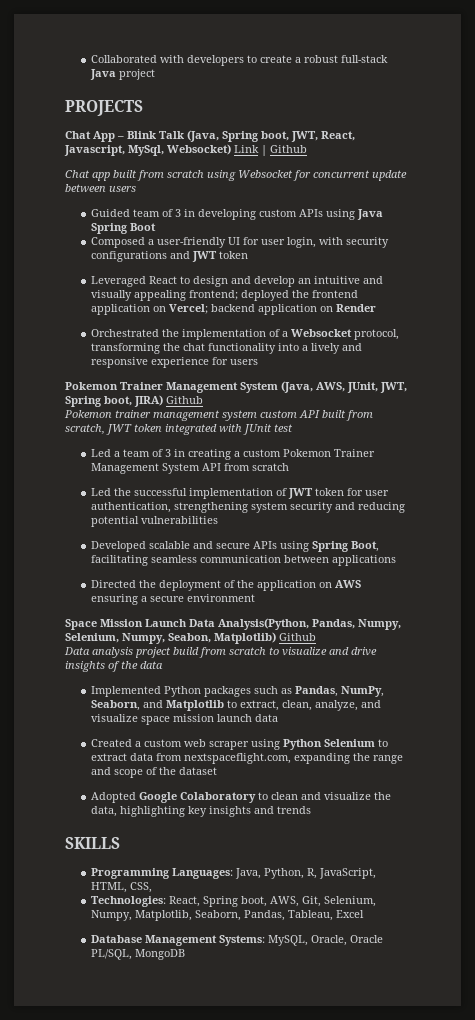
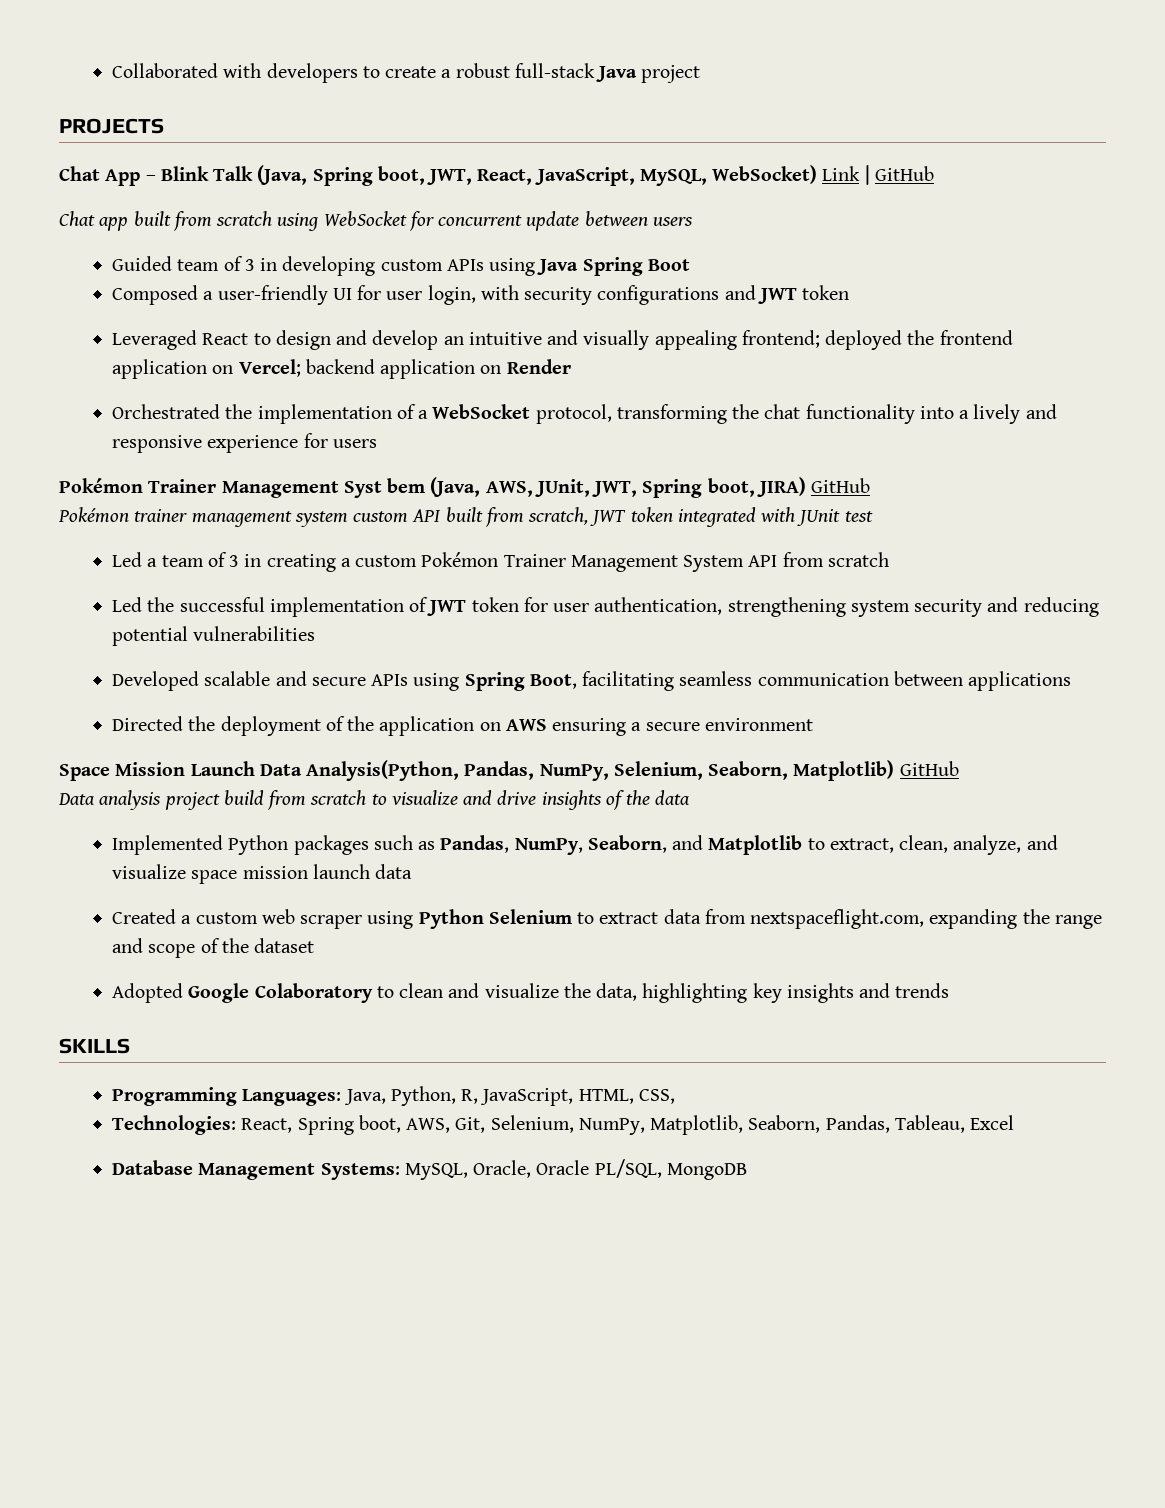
[64,144,231,156] Javascript, MySql, Websocket) -> [534,165,818,186] JavaScript, MySQL, WebSocket)
[270,145,307,153] Github -> [874,166,934,181] GitHub
[238,170,293,178] Websocket -> [323,211,407,226] WebSocket
[290,329,352,337] Websocket -> [432,404,531,419] WebSocket
[65,382,278,393] Pokemon Trainer Management System -> [59,478,426,498] Pokémon Trainer Management Syst bem
[166,396,203,404] [64,410,112,418] Github // Pokemon -> [811,478,871,493] [58,507,129,523] GitHub // Pokémon
[282,449,331,457] Pokemon -> [421,552,499,567] Pokémon
[358,619,401,630] [65,632,316,644] Numpy, Selenium, Numpy, Seabon, Matplotlib) Github -> [539,760,959,781] NumPy, Selenium, Seaborn, Matplotlib) GitHub
[90,910,132,921] Numpy, -> [578,1118,645,1135] NumPy,

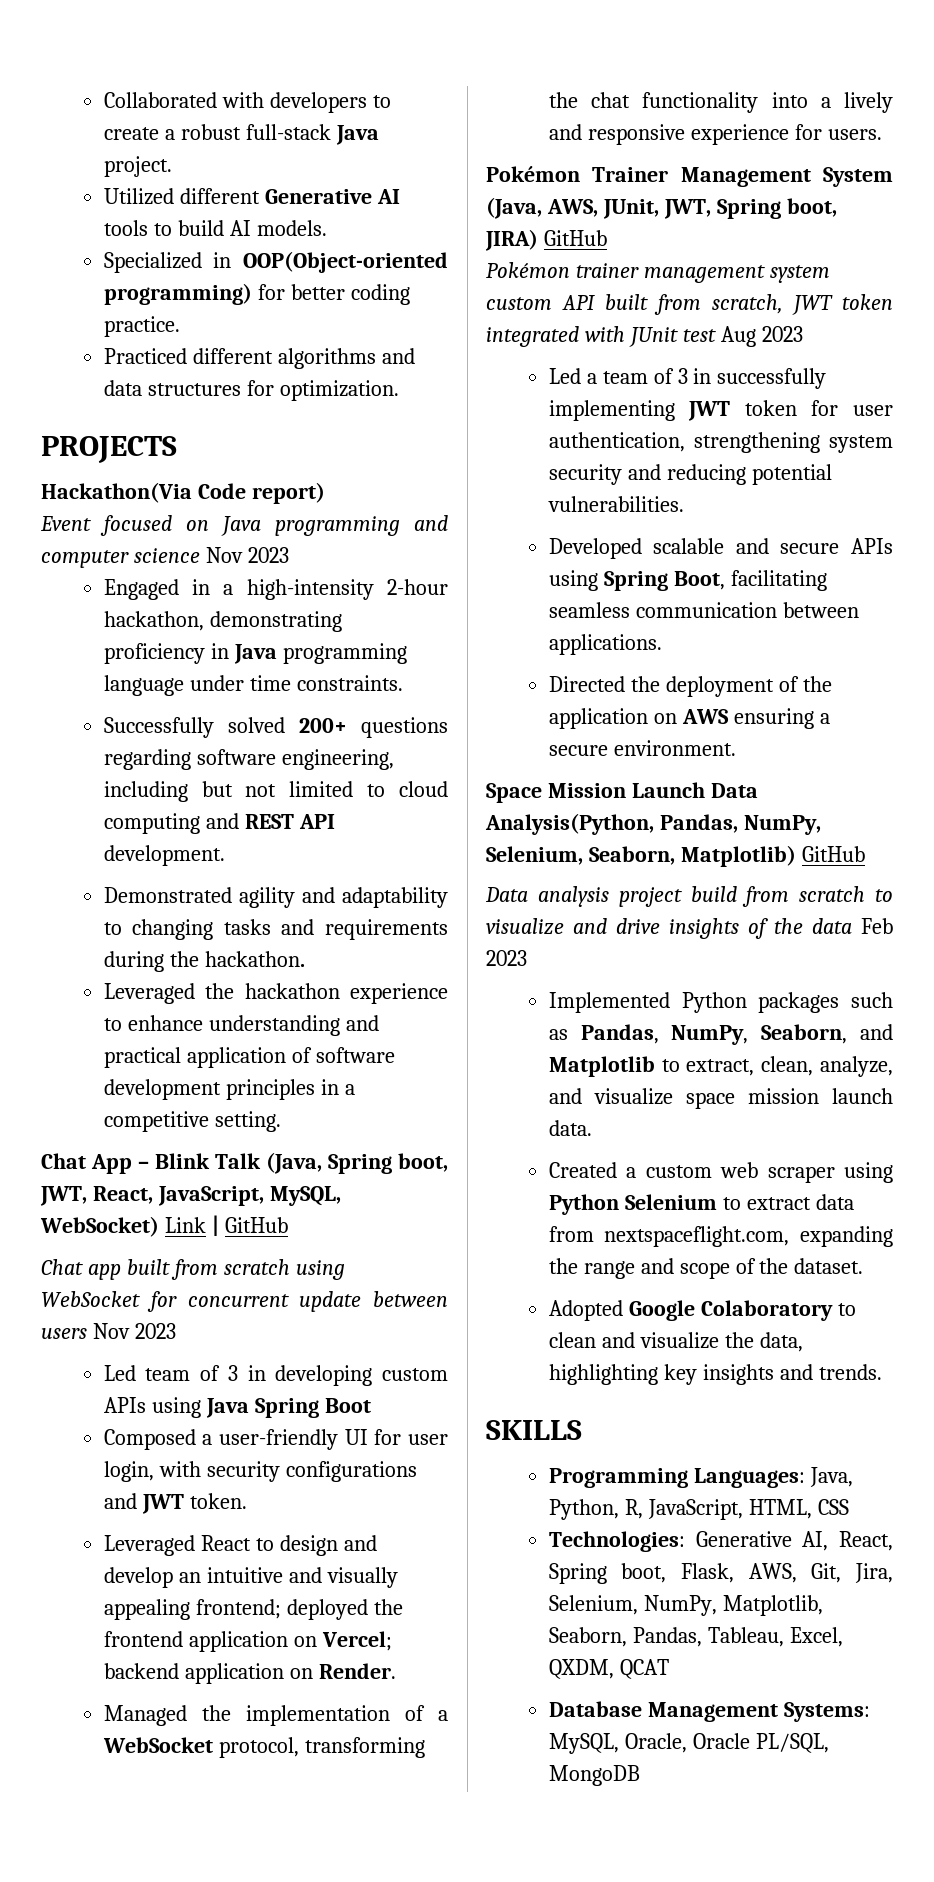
[641,65,701,83] [59,118,164,134] project // PROJECTS -> [103,156,172,177] [103,188,400,205] [103,220,327,236] [103,251,448,273] [103,283,410,305] [103,316,180,337] [103,348,415,369] [103,380,399,401] [41,436,177,463] [41,482,325,504] [40,515,448,536] [41,547,289,568] [103,579,448,600] [103,611,342,632] [103,643,407,664] [103,675,403,696] [103,717,448,738] [103,749,394,770] [103,781,448,802] [103,813,335,834] [103,845,225,866] [103,887,448,908] [103,919,448,940] [103,951,305,972] [103,983,448,1004] [103,1015,379,1036] [103,1047,395,1068] [103,1079,355,1100] [103,1111,281,1132] project. // Utilized different Generative AI tools to build AI models. // Specialized in OOP(Object-oriented programming) for better coding practice. // Practiced different algorithms and data structures for optimization. // PROJECTS // Hackathon(Via Code report) // Event focused on Java programming and computer science Nov 2023 // Engaged in a high-intensity 2-hour hackathon, demonstrating proficiency in Java programming language under time constraints. // Successfully solved 200+ questions regarding software engineering, including but not limited to cloud computing and REST API development. // Demonstrated agility and adaptability to changing tasks and requirements during the hackathon. // Leveraged the hackathon experience to enhance understanding and practical application of software development principles in a competitive setting.
[111,256,172,271] // Guided -> [92,1323,176,1339] [103,1365,136,1381] Nov 2023 // Led
[802,285,850,300] token -> [189,1493,247,1509] token.
[506,359,571,374] [111,404,220,419] Render // Orchestrated -> [318,1663,396,1679] [103,1705,187,1726] Render. // Managed
[332,439,377,448] [59,478,426,498] users // Pokémon Trainer Management Syst bem -> [827,129,882,140] [486,166,893,187] users. // Pokémon Trainer Management System
(873, 516) none -> [720,326,803,347] Aug 2023
[266,552,889,572] [111,597,429,617] creating a custom Pokémon Trainer Management System API from scratch // Led the successful implementation of -> [717,368,827,389] [548,400,675,421] successfully implementing
[193,626,316,641] vulnerabilities -> [547,496,684,512] vulnerabilities.
[968,671,1072,691] applications -> [548,634,662,655] applications.
[704,718,813,731] environment -> [613,740,736,756] environment.
(691, 797) none -> [861,918,893,934] [486,950,527,966] Feb 2023
[375,864,413,879] data -> [548,1120,592,1136] data.
[254,938,315,953] dataset -> [794,1258,864,1274] dataset.
[895,983,950,998] trends -> [818,1364,882,1380] trends.
[638,1089,675,1104] CSS, -> [817,1499,849,1515] CSS
(236, 1125) none -> [695,1531,829,1551] Generative AI,
(401, 1124) none -> [681,1563,735,1583] Flask,
(486, 1125) none -> [855,1563,893,1583] Jira,
[970,1115,1015,1130] Excel -> [789,1627,843,1647] [548,1659,669,1679] Excel, QXDM, QCAT

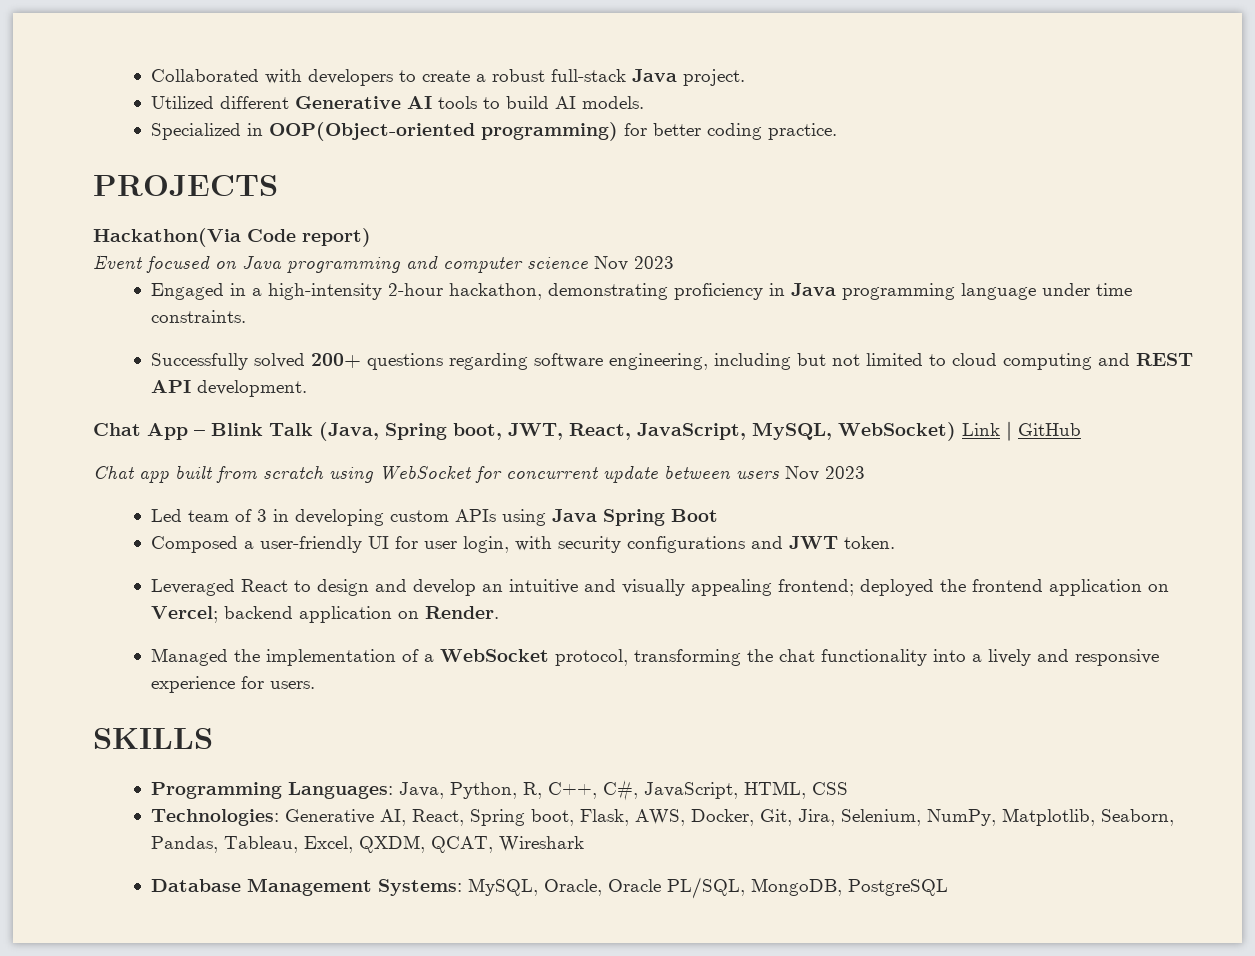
[103,348,415,369] [103,380,399,401] // Practiced different algorithms and data structures for optimization. -> (837, 131) none
[103,887,448,908] [103,919,448,940] [103,951,305,972] [103,983,448,1004] [103,1015,379,1036] [103,1047,395,1068] [103,1079,355,1100] [103,1111,281,1132] // Demonstrated agility and adaptability to changing tasks and requirements during the hackathon. // Leveraged the hackathon experience to enhance understanding and practical application of software development principles in a competitive setting. -> (307, 388) none
[486,166,893,187] [486,197,837,219] [485,229,607,251] [486,262,830,283] [486,294,893,315] [486,326,803,347] [548,368,827,389] [548,400,893,421] [548,432,893,453] [548,464,832,485] [547,496,684,512] [548,538,893,559] [548,570,827,591] [548,602,859,618] [548,634,662,655] [548,676,832,697] [548,708,830,729] [548,740,736,756] [486,782,758,803] [485,813,821,835] [486,845,865,867] [485,886,893,907] [486,918,893,939] [486,950,527,966] [548,992,893,1013] [548,1024,893,1045] [548,1056,893,1077] [548,1088,893,1109] [548,1120,592,1136] [548,1162,893,1183] [548,1194,854,1215] [548,1226,893,1247] [548,1258,864,1279] [548,1300,856,1321] [548,1332,803,1352] [548,1364,882,1385] // Pokémon Trainer Management System (Java, AWS, JUnit, JWT, Spring boot, JIRA) GitHub // Pokémon trainer management system custom API built from scratch, JWT token integrated with JUnit test Aug 2023 // Led a team of 3 in successfully implementing JWT token for user authentication, strengthening system security and reducing potential vulnerabilities. // Developed scalable and secure APIs using Spring Boot, facilitating seamless communication between applications. // Directed the deployment of the application on AWS ensuring a secure environment. // Space Mission Launch Data Analysis(Python, Pandas, NumPy, Selenium, Seaborn, Matplotlib) GitHub // Data analysis project build from scratch to visualize and drive insights of the data Feb 2023 // Implemented Python packages such as Pandas, NumPy, Seaborn, and Matplotlib to extract, clean, analyze, and visualize space mission launch data. // Created a custom web scraper using Python Selenium to extract data from nextspaceflight.com, expanding the range and scope of the dataset. // Adopted Google Colaboratory to clean and visualize the data, highlighting key insights and trends. -> (315, 685) none
(643, 1509) none -> [547,780,638,801] C++, C#,
(797, 1573) none -> [690,809,754,826] Docker,
[619,1659,669,1679] QCAT -> [430,836,584,853] QCAT, Wireshark
[548,1765,640,1786] MongoDB -> [750,878,948,896] MongoDB, PostgreSQL

